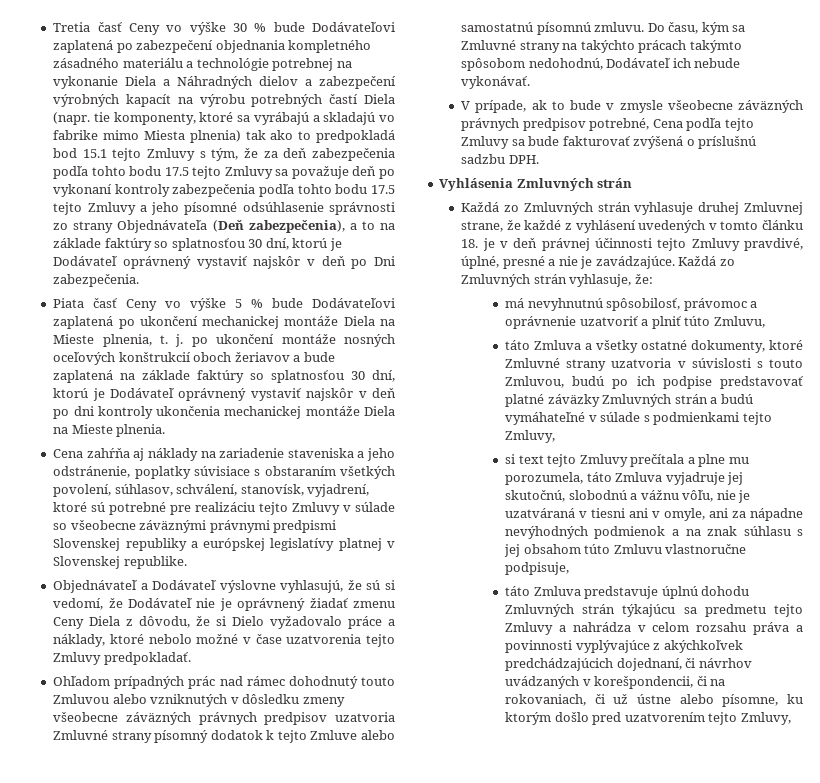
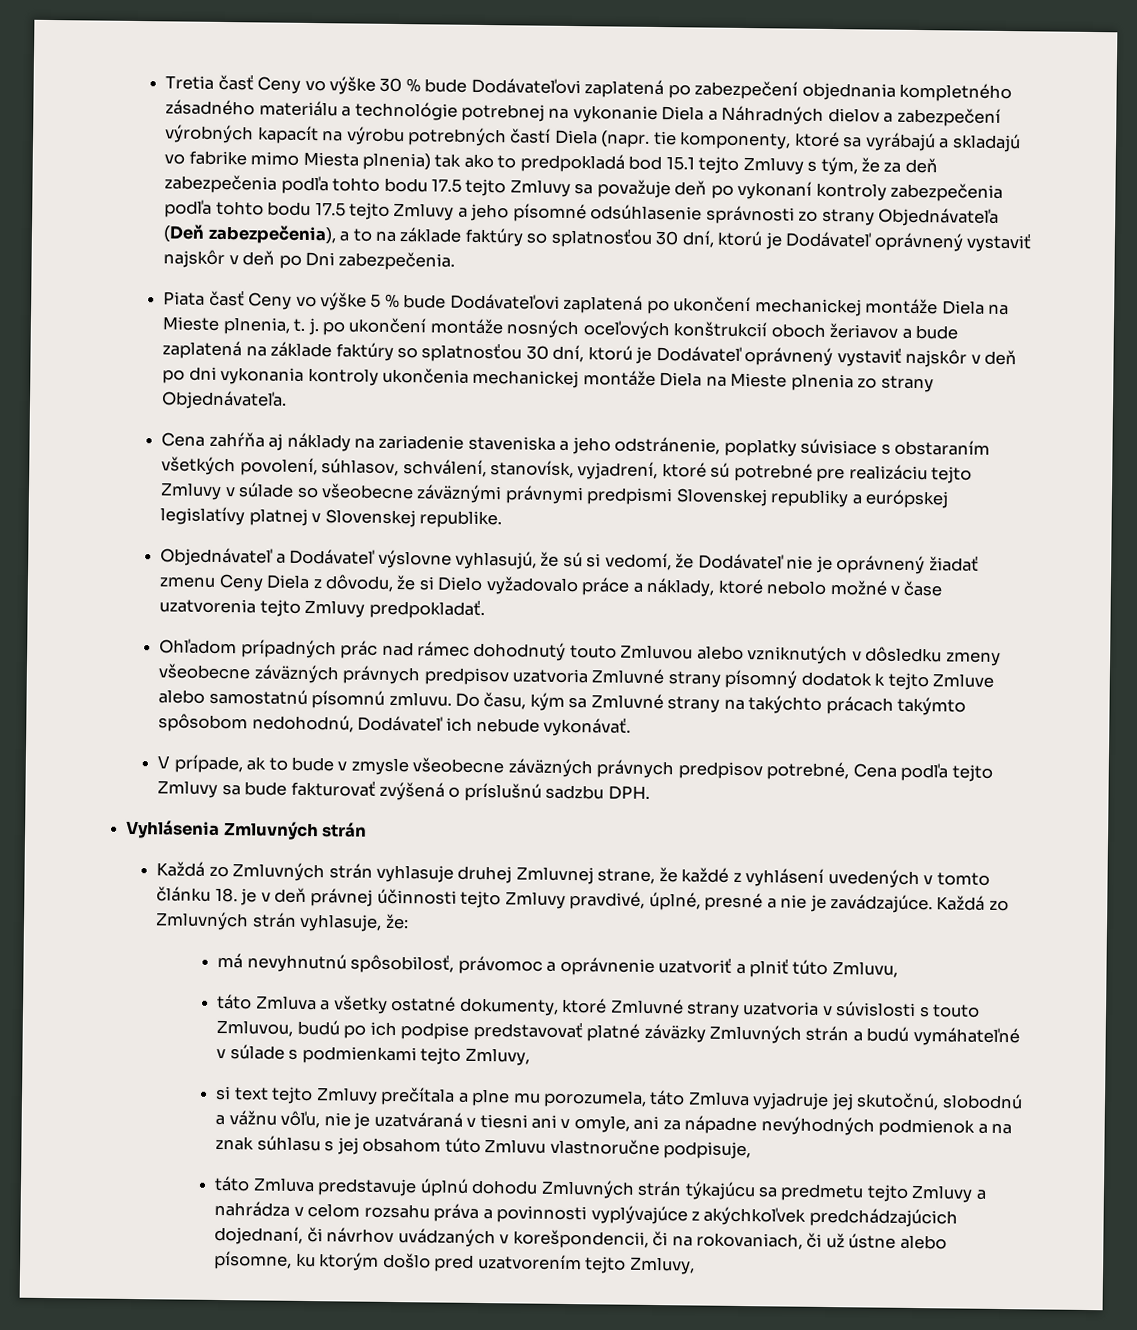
(94, 411) none -> [220,366,305,385] vykonania
[116,424,166,437] plnenia. -> [790,373,934,393] [161,390,288,410] plnenia zo strany Objednávateľa.

